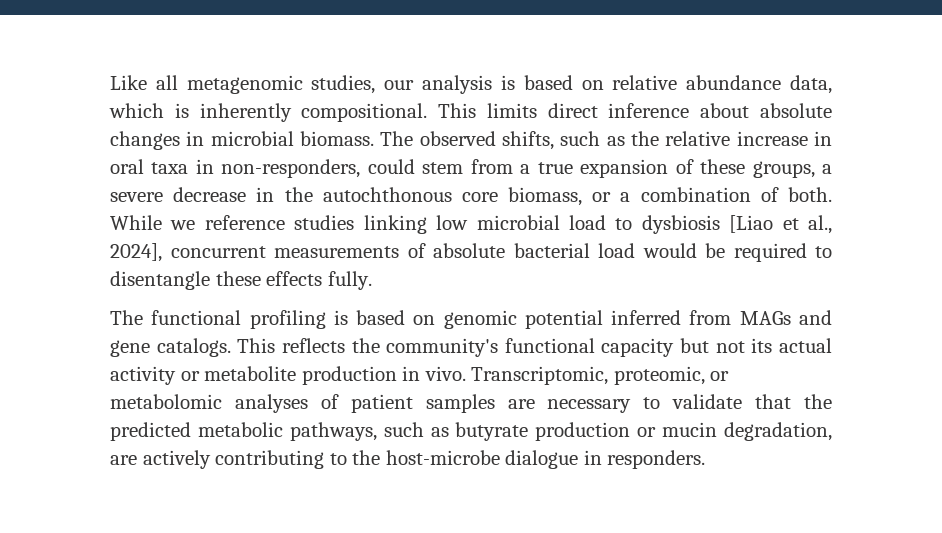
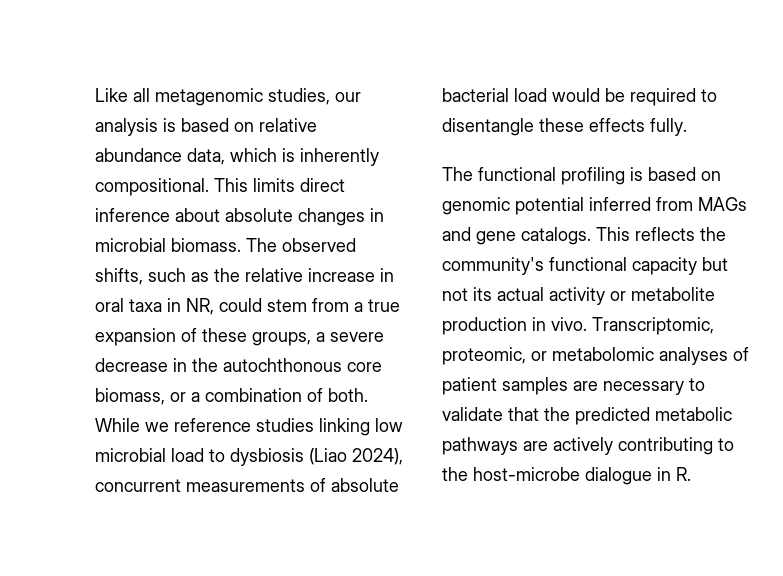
[221,159,361,178] non-responders, -> [186,298,214,315] NR,
[729,215,832,234] [110,243,162,262] [Liao et al., 2024], -> [309,448,403,465] (Liao 2024),
[289,422,833,441] pathways, such as butyrate production or mucin degradation, -> [442,437,518,455] pathways
[607,450,706,469] responders. -> [676,467,691,481] R.

